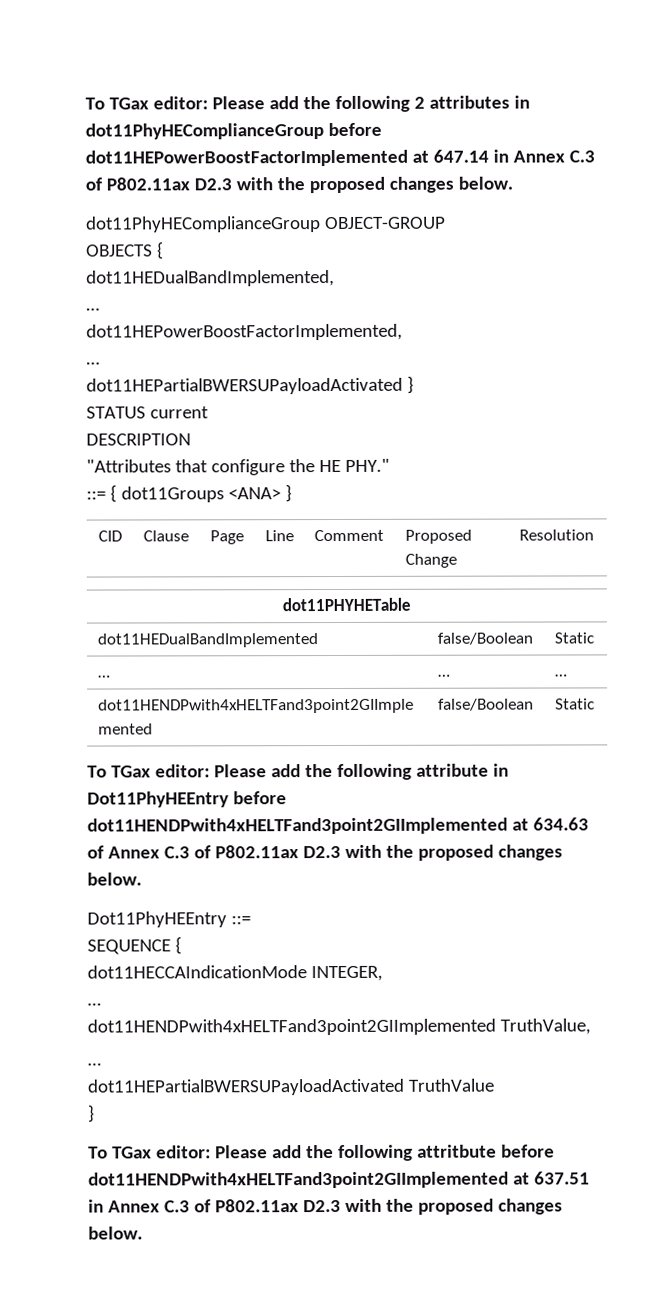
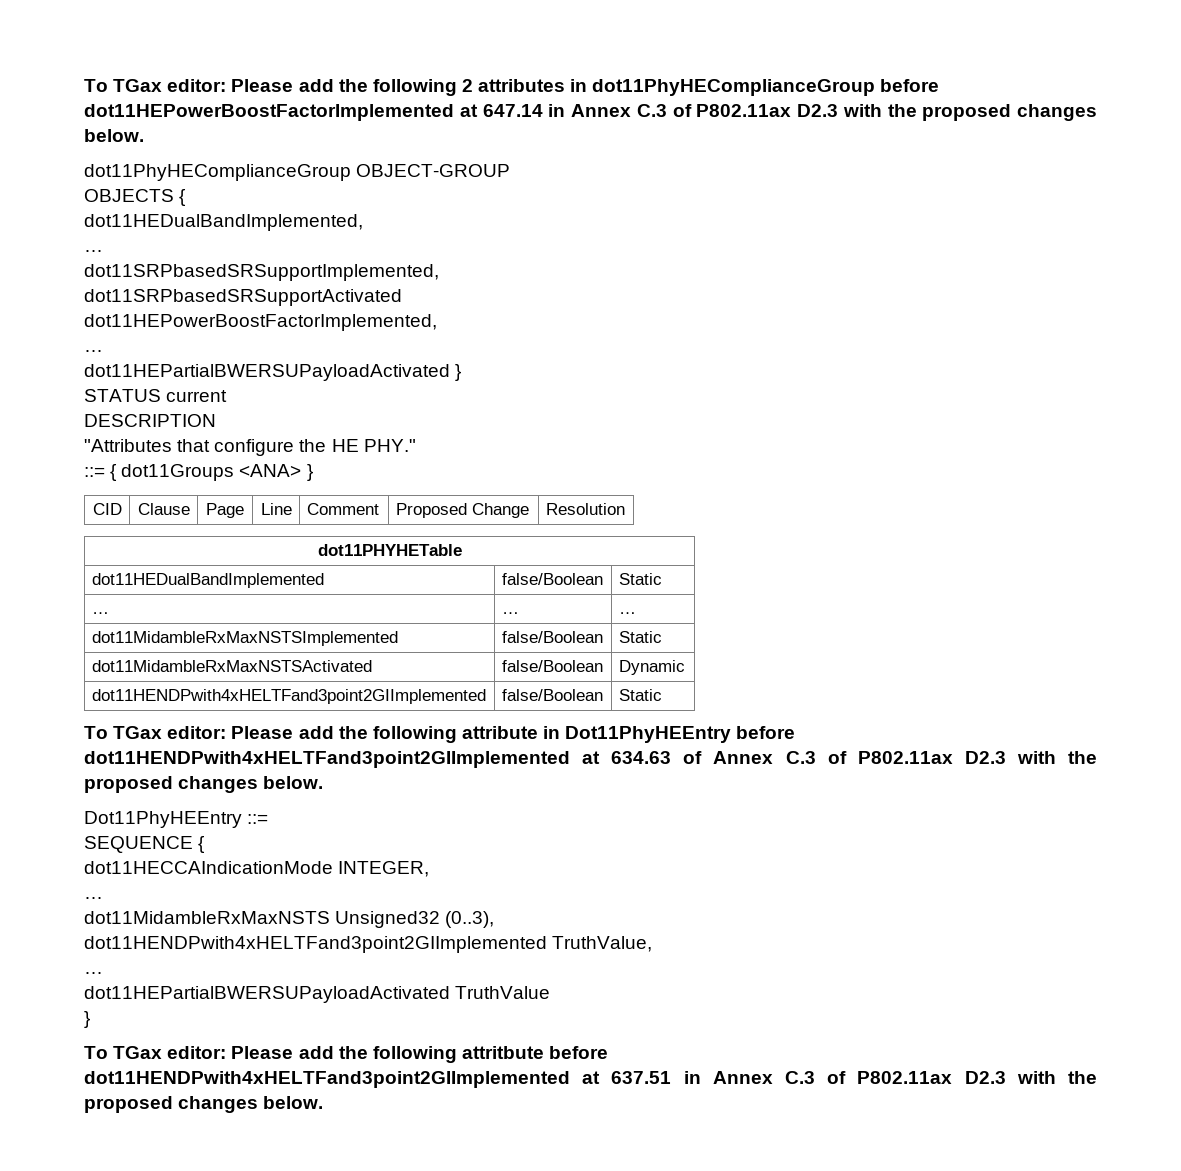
(100, 309) none -> [84,264,439,281] [84,289,402,306] // dot11SRPbasedSRSupportImplemented, // dot11SRPbasedSRSupportActivated
(568, 675) none -> [91,631,398,646] [501,631,603,643] [618,631,662,643] [91,660,372,672] [501,660,603,672] [618,660,685,675] // dot11MidambleRxMaxNSTSImplemented | false/Boolean | Static // dot11MidambleRxMaxNSTSActivated | false/Boolean | Dynamic
(101, 1004) none -> [84,911,495,928] // dot11MidambleRxMaxNSTS Unsigned32 (0..3),

